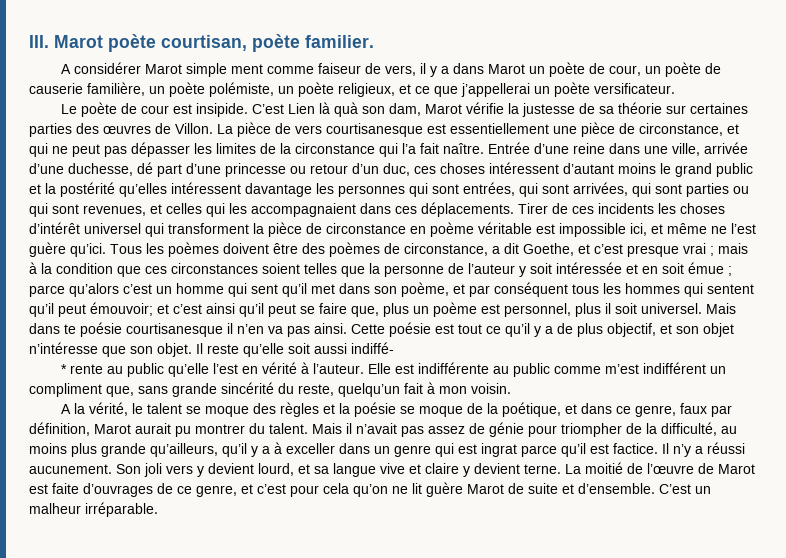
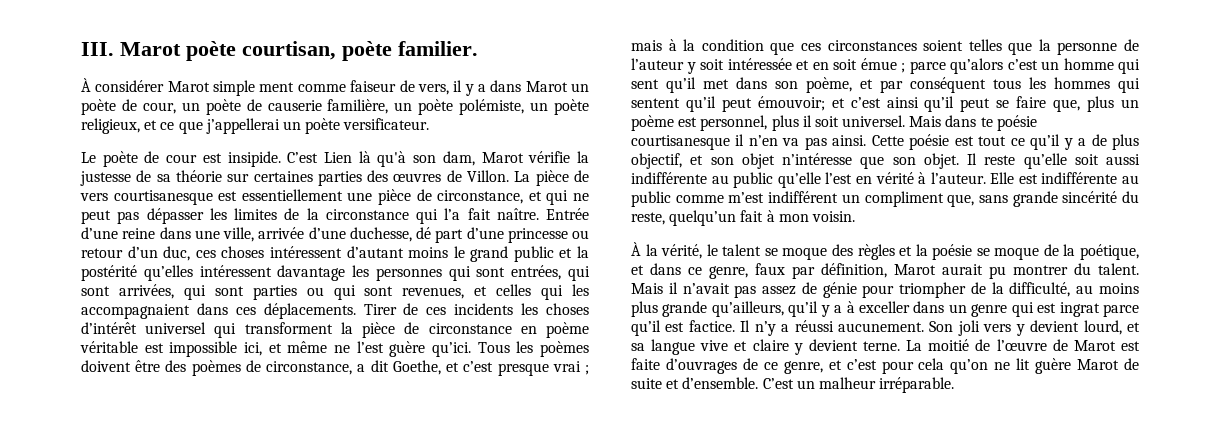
[61,64,72,74] A -> [81,78,91,92] À
[334,102,359,117] quà -> [377,151,407,167] qu'à
[351,342,394,354] [61,364,104,374] indiffé- // * rente -> [631,172,707,184] indifférente
[61,404,72,414] A -> [631,242,641,256] À

